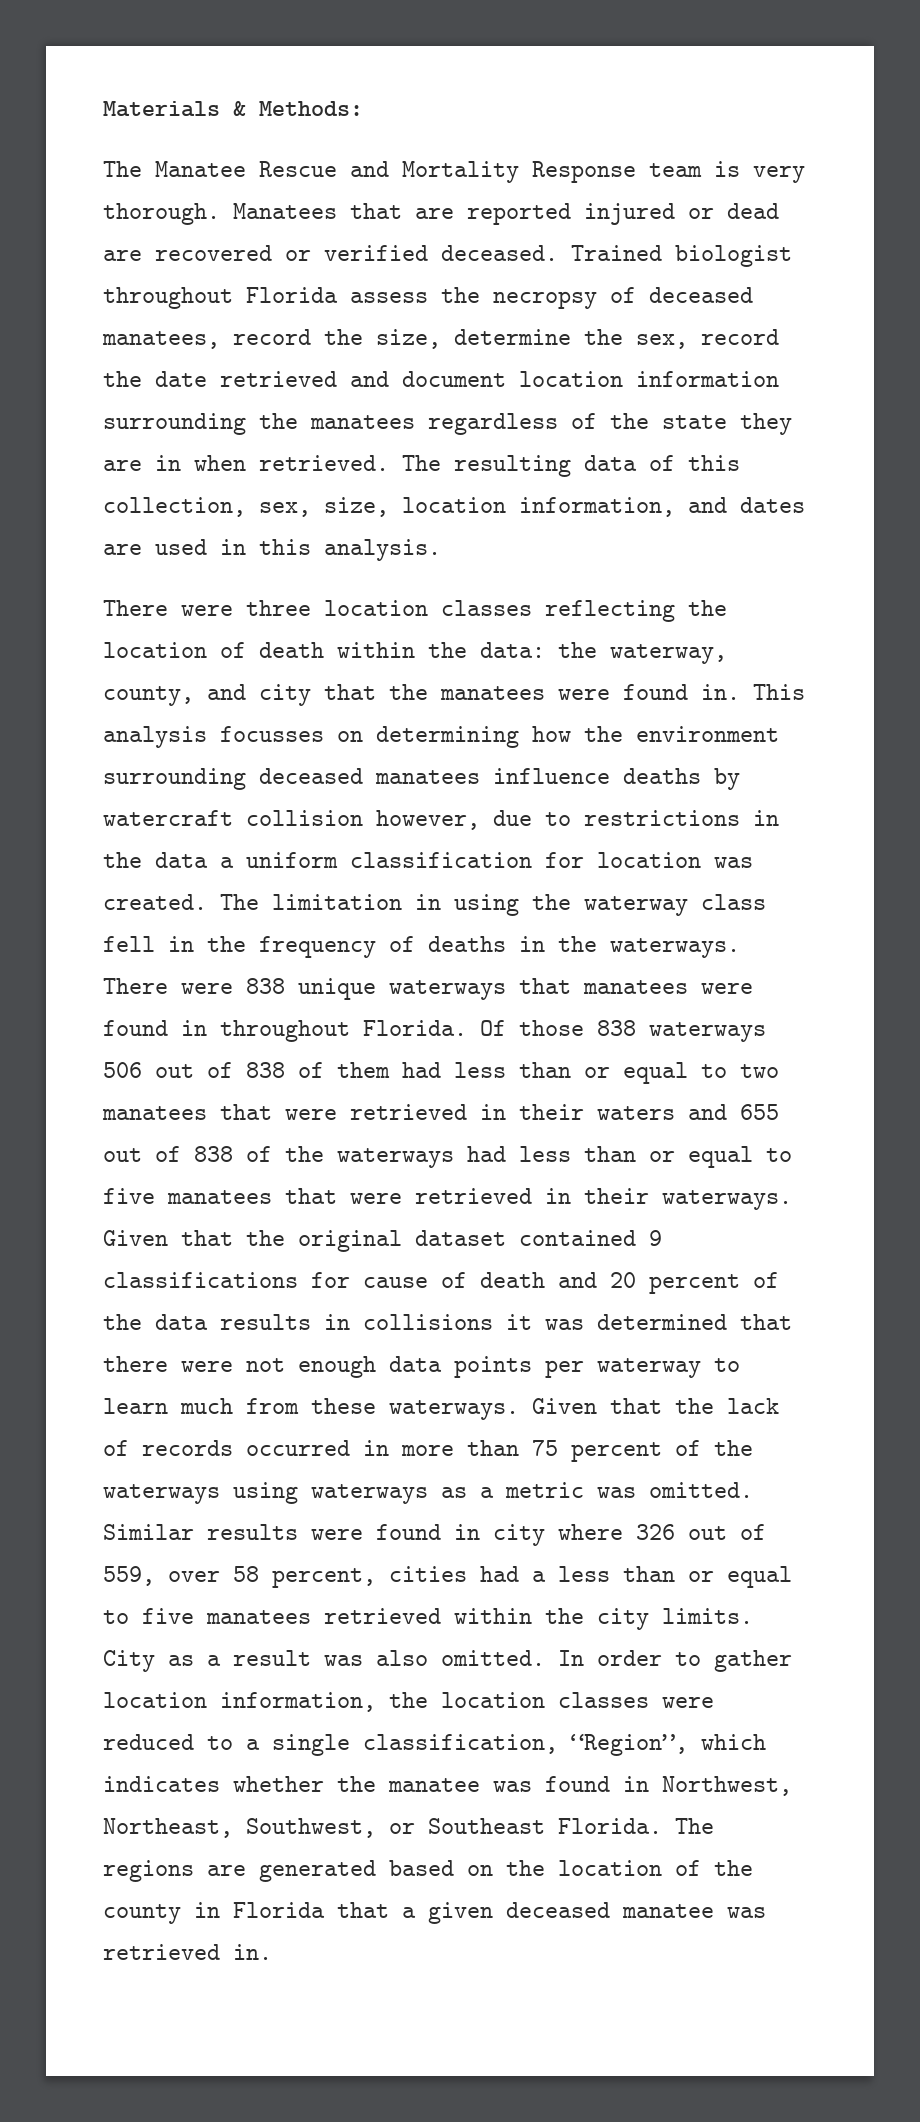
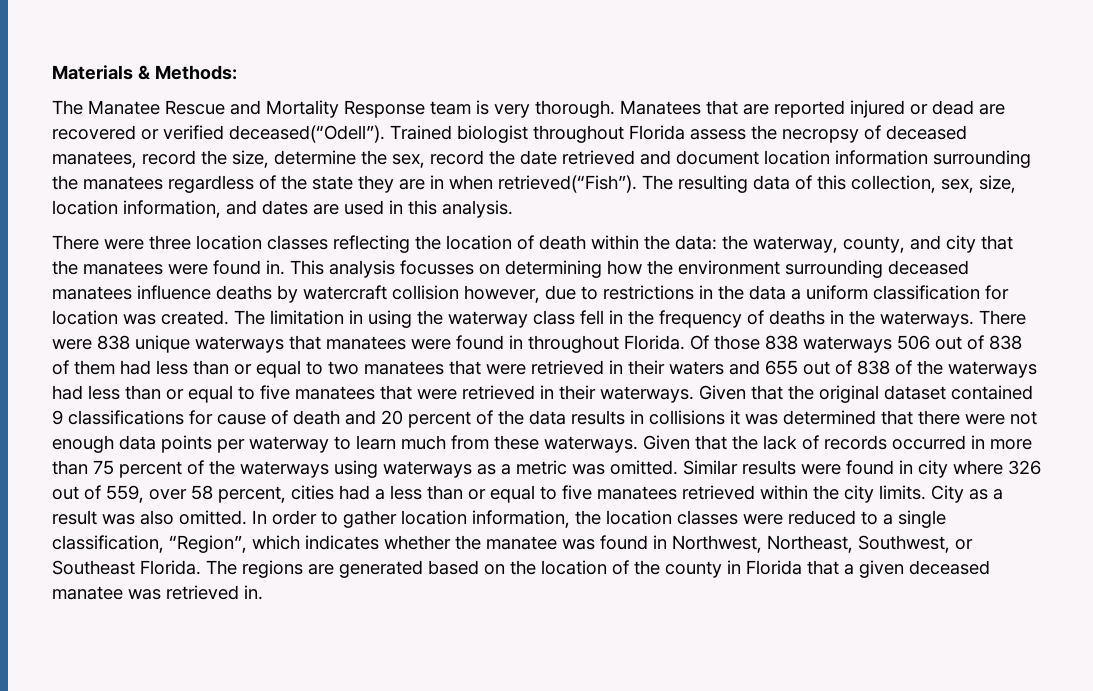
[441,245,558,261] deceased. -> [229,125,385,143] deceased(“Odell”).
[259,455,389,471] retrieved. -> [498,175,637,193] retrieved(“Fish”).

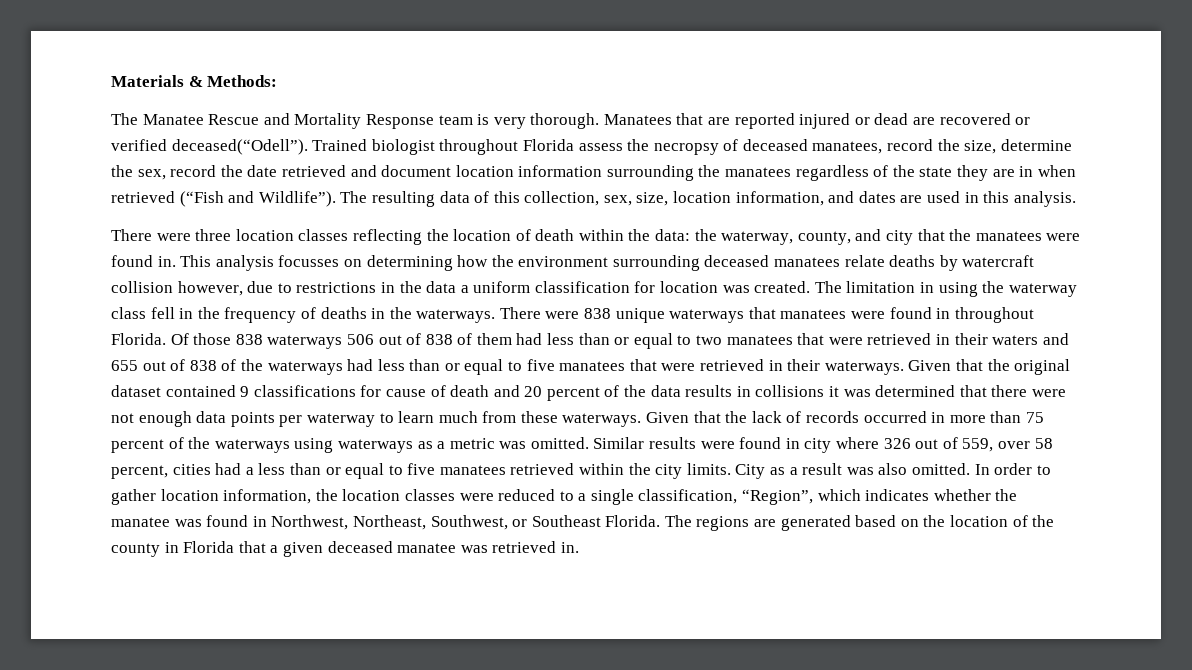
[498,175,637,193] retrieved(“Fish”). -> [111,191,336,207] retrieved (“Fish and Wildlife”).
[137,285,211,300] influence -> [844,255,885,267] relate

